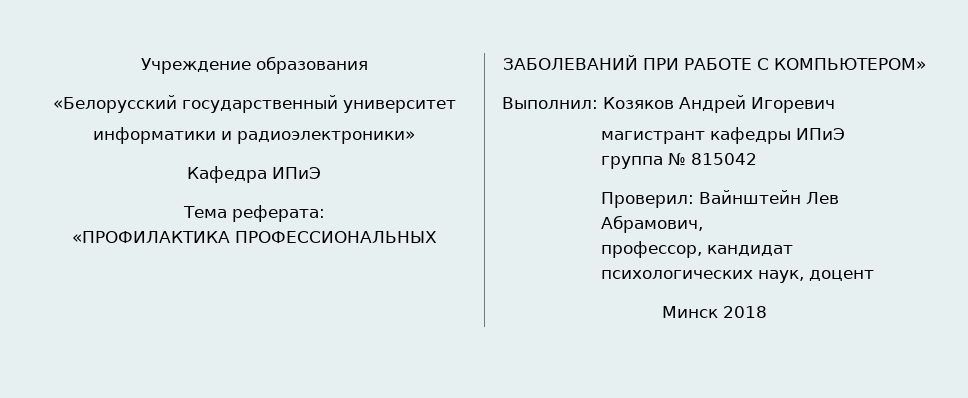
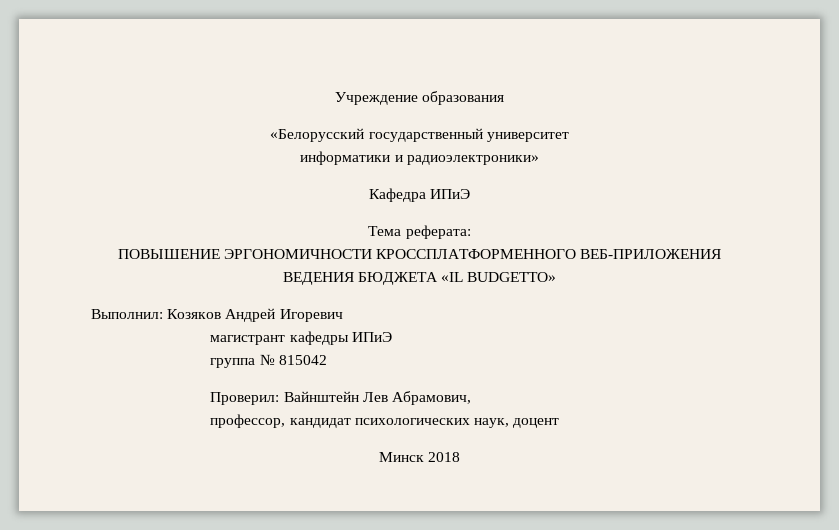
[71,231,437,243] [502,55,926,70] «ПРОФИЛАКТИКА ПРОФЕССИОНАЛЬНЫХ ЗАБОЛЕВАНИЙ ПРИ РАБОТЕ С КОМПЬЮТЕРОМ» -> [117,249,722,259] [282,272,557,285] ПОВЫШЕНИЕ ЭРГОНОМИЧНОСТИ КРОССПЛАТФОРМЕННОГО ВЕБ-ПРИЛОЖЕНИЯ ВЕДЕНИЯ БЮДЖЕТА «IL BUDGETTO»

